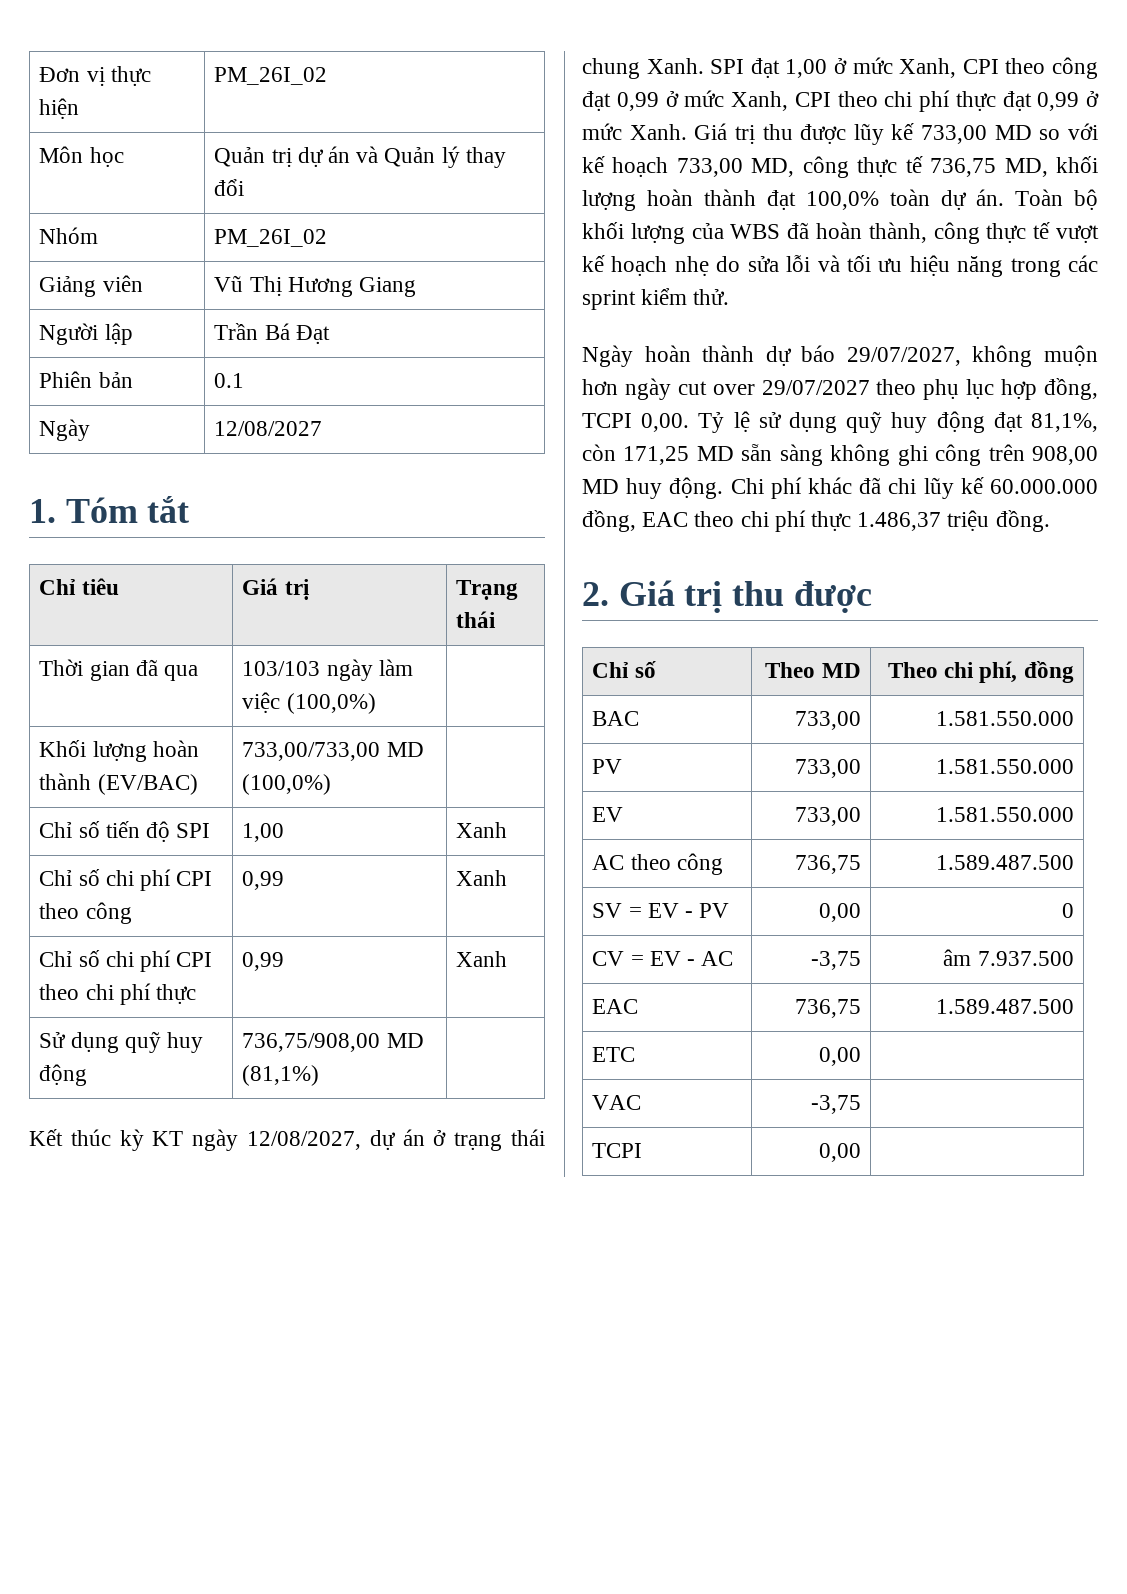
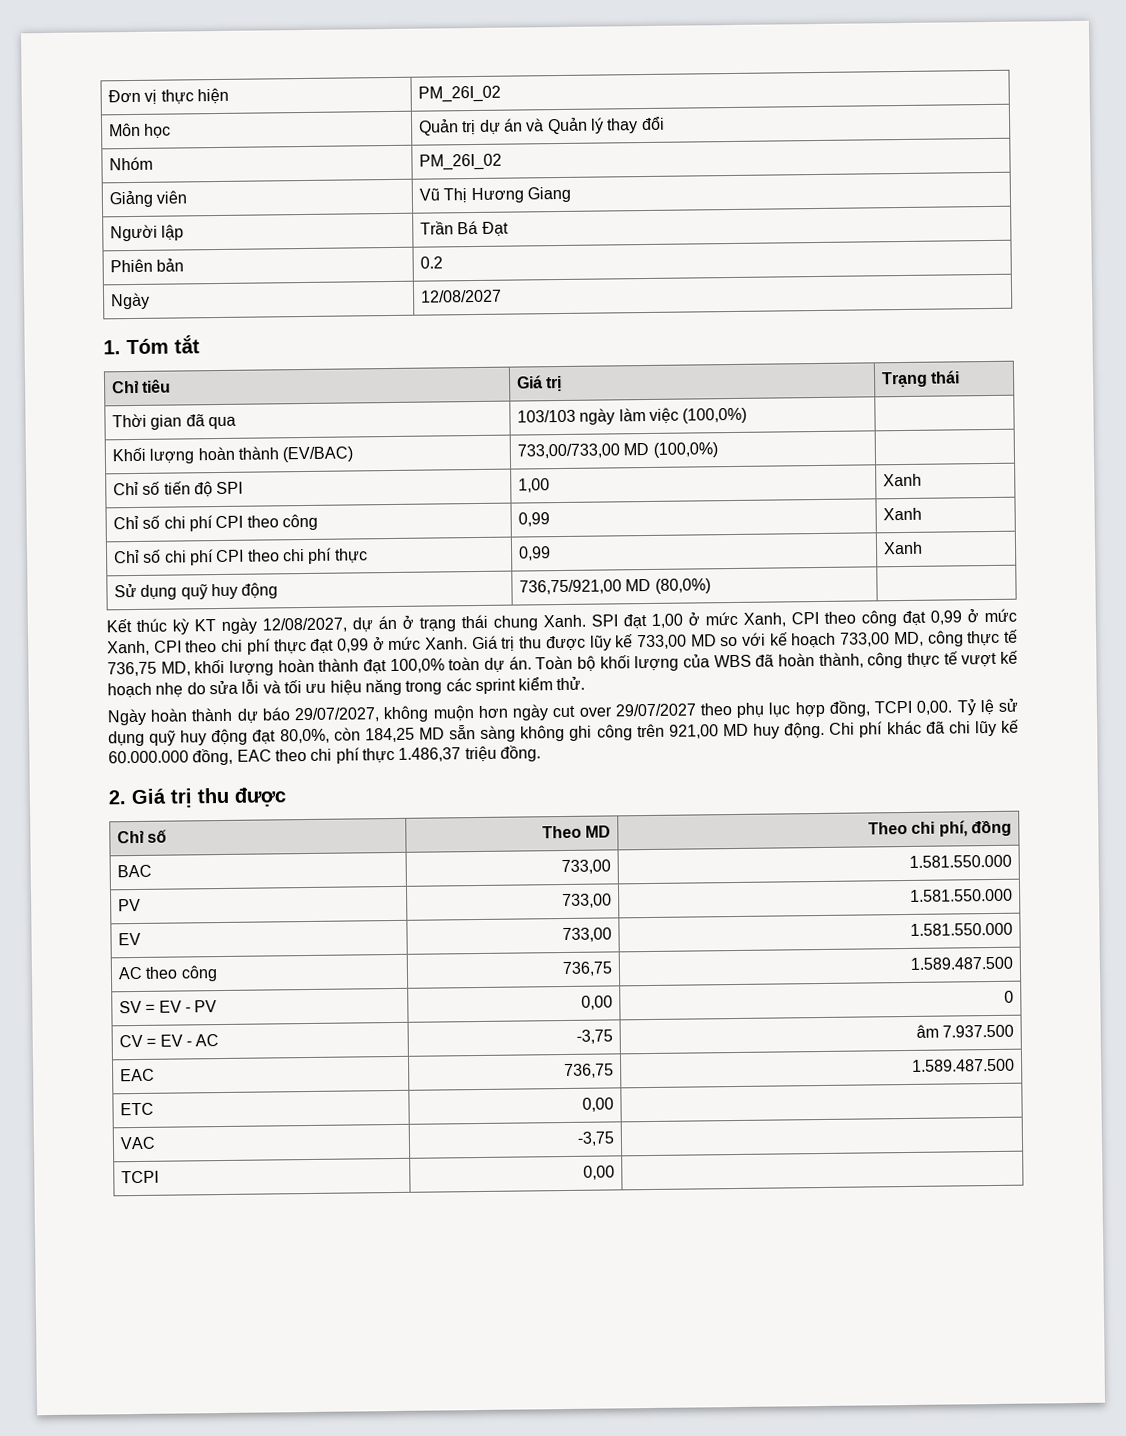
[214,373,245,388] 0.1 -> [419,256,443,269] 0.2
[242,1033,424,1052] [242,1065,320,1086] 736,75/908,00 MD (81,1%) -> [518,578,711,595] 736,75/921,00 MD (80,0%)
[1031,413,1098,432] [582,444,690,465] 81,1%, còn 171,25 -> [279,727,415,744] 80,0%, còn 184,25
[1032,446,1098,465] 908,00 -> [668,724,719,739] 921,00

